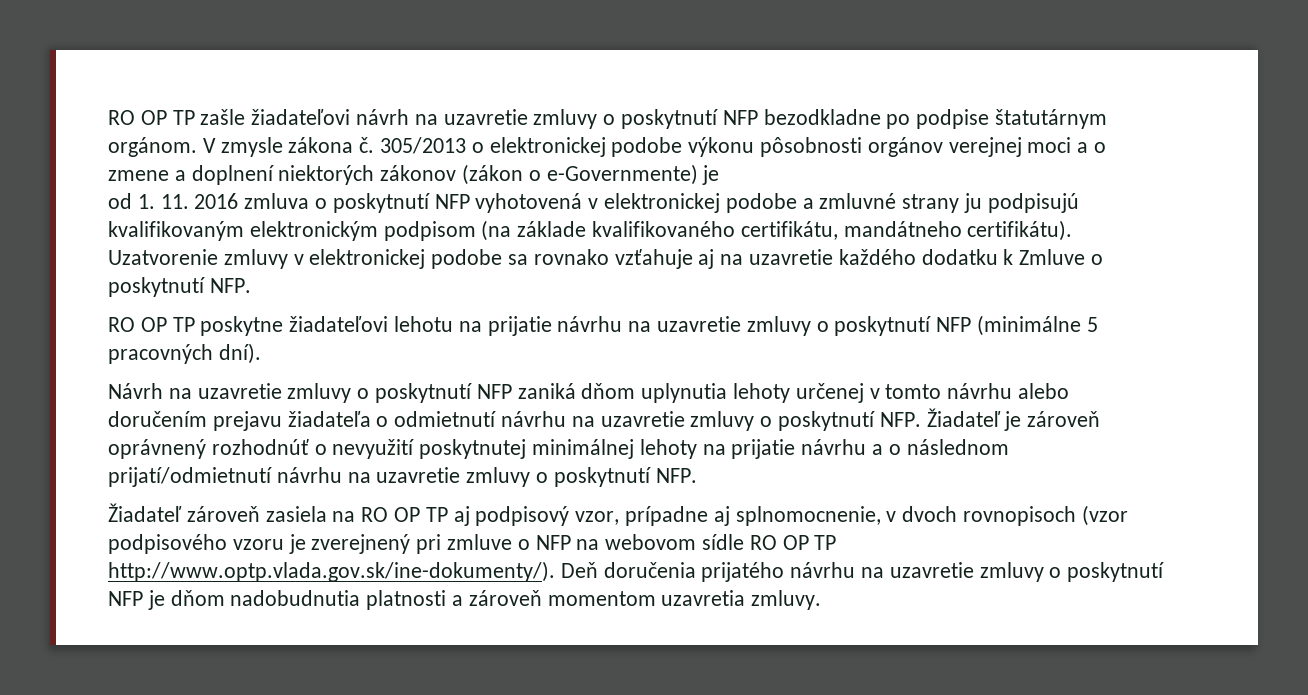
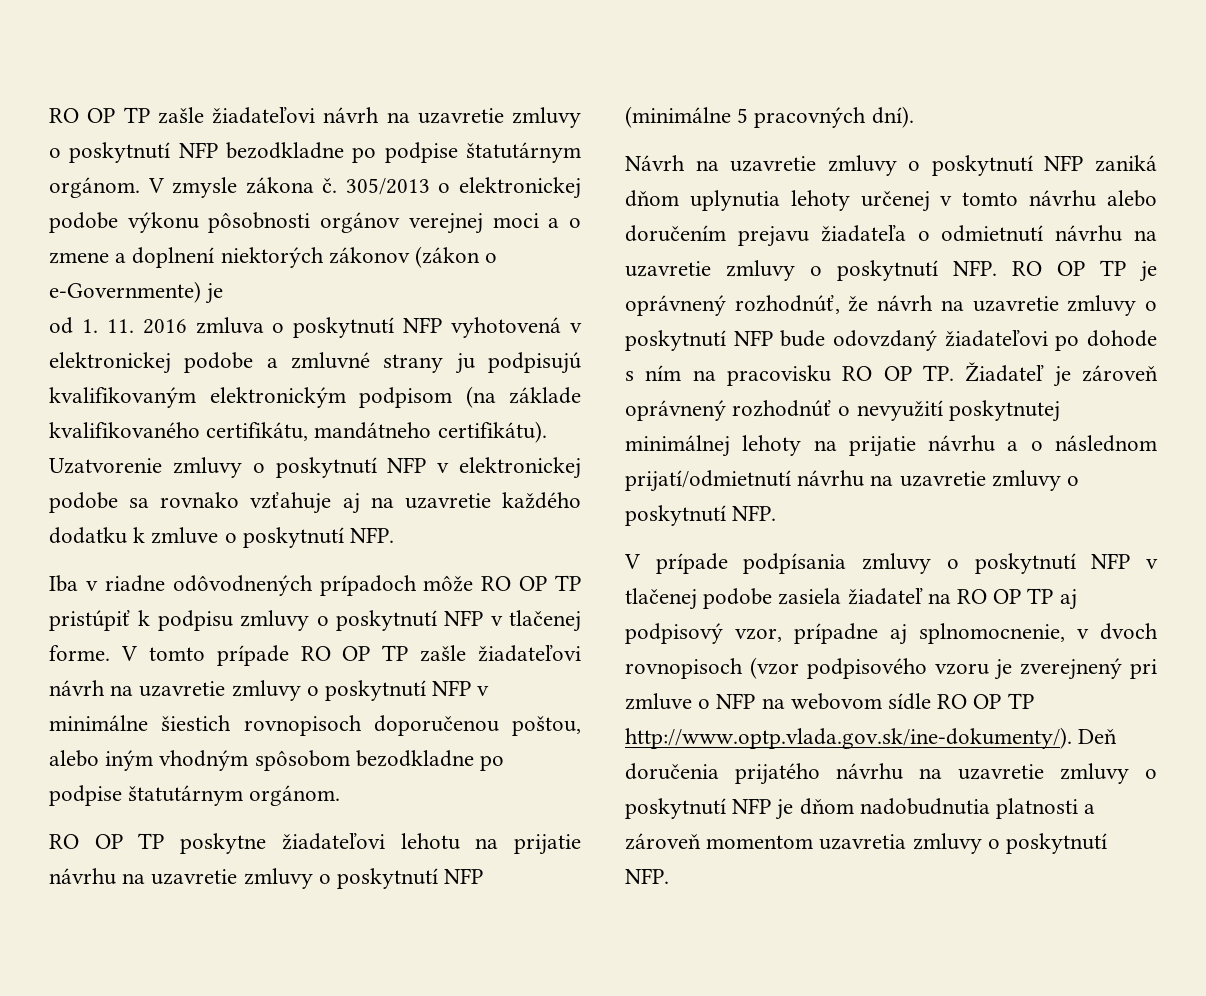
(288, 259) none -> [252,457,427,478] o poskytnutí NFP
[1019,249,1104,265] [108,277,251,297] Zmluve o poskytnutí NFP. -> [151,527,395,548] [49,575,581,596] [49,610,581,632] [49,644,581,666] [49,680,490,701] [49,715,581,736] [49,750,505,771] [49,785,341,806] zmluve o poskytnutí NFP. // Iba v riadne odôvodnených prípadoch môže RO OP TP pristúpiť k podpisu zmluvy o poskytnutí NFP v tlačenej forme. V tomto prípade RO OP TP zašle žiadateľovi návrh na uzavretie zmluvy o poskytnutí NFP v minimálne šiestich rovnopisoch doporučenou poštou, alebo iným vhodným spôsobom bezodkladne po podpise štatutárnym orgánom.
(921, 419) none -> [1012,260,1157,282] [625,295,1157,316] [625,329,1157,351] [625,365,954,386] RO OP TP je oprávnený rozhodnúť, že návrh na uzavretie zmluvy o poskytnutí NFP bude odovzdaný žiadateľovi po dohode s ním na pracovisku RO OP TP.
[108,503,327,522] Žiadateľ zároveň zasiela -> [624,553,1158,574] [625,587,923,610] V prípade podpísania zmluvy o poskytnutí NFP v tlačenej podobe zasiela žiadateľ
[751,590,822,610] zmluvy. -> [912,833,1108,854] [625,868,669,884] zmluvy o poskytnutí NFP.

